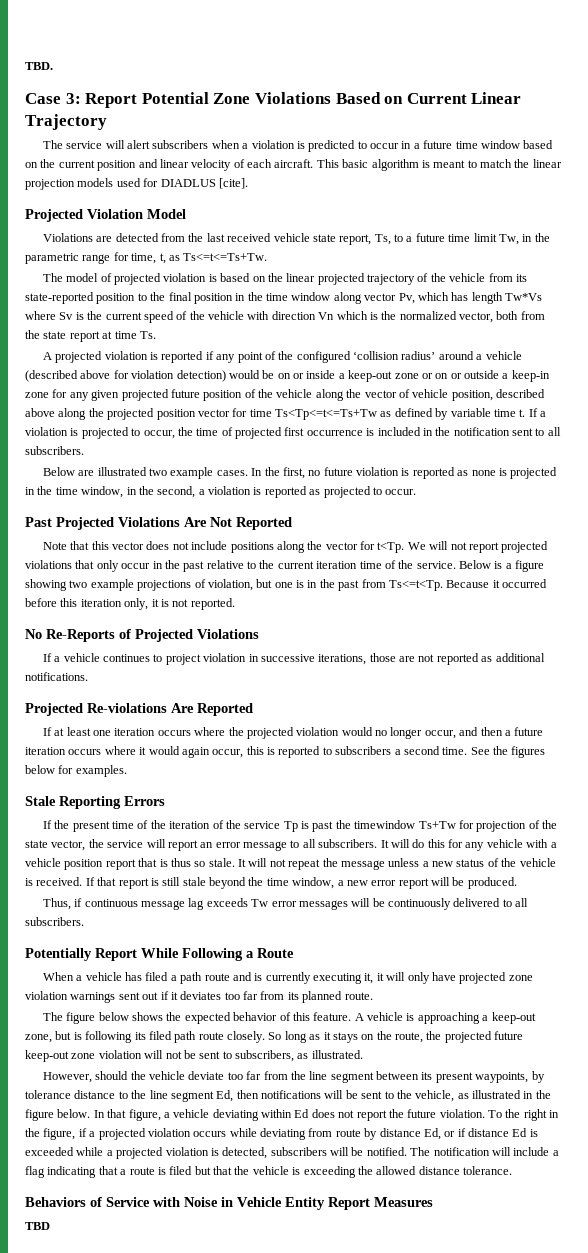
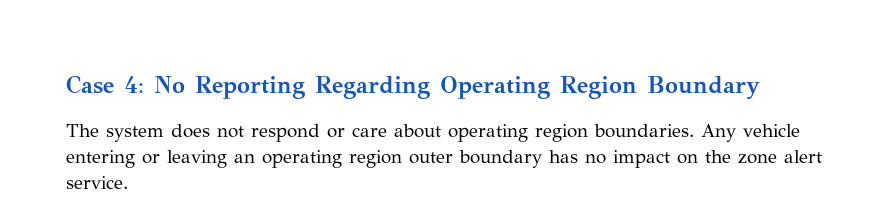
[25,62,53,70] [25,92,522,108] [25,114,107,130] [42,140,554,152] [25,159,562,171] [25,178,248,190] [25,209,186,222] [42,233,550,245] [25,252,268,264] [42,273,527,285] [25,292,542,304] [25,311,545,323] [25,330,156,342] [42,351,522,363] [25,370,550,382] [25,389,545,401] [25,408,546,420] [25,427,561,439] [25,446,84,455] [42,467,558,479] [25,486,417,498] [25,517,292,530] [42,541,549,553] [25,560,545,572] [25,579,547,591] [25,598,235,610] [25,629,259,642] [42,653,545,665] [25,672,88,681] [25,703,253,716] [42,727,544,739] [25,746,546,758] [25,765,127,777] [25,796,165,809] [42,820,558,832] [25,839,557,851] [25,858,556,870] [25,877,517,889] [42,898,529,910] [25,917,84,926] [25,948,294,961] [42,972,533,984] [25,991,373,1003] [42,1012,536,1024] [25,1031,524,1043] [25,1050,363,1062] [42,1071,545,1083] [25,1090,551,1102] [25,1109,560,1121] [25,1128,538,1140] [25,1147,559,1159] [25,1166,512,1178] [25,1197,433,1210] [25,1222,50,1230] TBD. // Case 3: Report Potential Zone Violations Based on Current Linear Trajectory // The service will alert subscribers when a violation is predicted to occur in a future time window based on the current position and linear velocity of each aircraft. This basic algorithm is meant to match the linear projection models used for DIADLUS [cite]. // Projected Violation Model // Violations are detected from the last received vehicle state report, Ts, to a future time limit Tw, in the parametric range for time, t, as Ts<=t<=Ts+Tw. // The model of projected violation is based on the linear projected trajectory of the vehicle from its state-reported position to the final position in the time window along vector Pv, which has length Tw*Vs where Sv is the current speed of the vehicle with direction Vn which is the normalized vector, both from the state report at time Ts. // A projected violation is reported if any point of the configured ‘collision radius’ around a vehicle (described above for violation detection) would be on or inside a keep-out zone or on or outside a keep-in zone for any given projected future position of the vehicle along the vector of vehicle position, described above along the projected position vector for time Ts<Tp<=t<=Ts+Tw as defined by variable time t. If a violation is projected to occur, the time of projected first occurrence is included in the notification sent to all subscribers. // Below are illustrated two example cases. In the first, no future violation is reported as none is projected in the time window, in the second, a violation is reported as projected to occur. // Past Projected Violations Are Not Reported // Note that this vector does not include positions along the vector for t<Tp. We will not report projected violations that only occur in the past relative to the current iteration time of the service. Below is a figure showing two example projections of violation, but one is in the past from Ts<=t<Tp. Because it occurred before this iteration only, it is not reported. // No Re-Reports of Projected Violations // If a vehicle continues to project violation in successive iterations, those are not reported as additional notifications. // Projected Re-violations Are Reported // If at least one iteration occurs where the projected violation would no longer occur, and then a future iteration occurs where it would again occur, this is reported to subscribers a second time. See the figures below for examples. // Stale Reporting Errors // If the present time of the iteration of the service Tp is past the timewindow Ts+Tw for projection of the state vector, the service will report an error message to all subscribers. It will do this for any vehicle with a vehicle position report that is thus so stale. It will not repeat the message unless a new status of the vehicle is received. If that report is still stale beyond the time window, a new error report will be produced. // Thus, if continuous message lag exceeds Tw error messages will be continuously delivered to all subscribers. // Potentially Report While Following a Route // When a vehicle has filed a path route and is currently executing it, it will only have projected zone violation warnings sent out if it deviates too far from its planned route. // The figure below shows the expected behavior of this feature. A vehicle is approaching a keep-out zone, but is following its filed path route closely. So long as it stays on the route, the projected future keep-out zone violation will not be sent to subscribers, as illustrated. // However, should the vehicle deviate too far from the line segment between its present waypoints, by tolerance distance to the line segment Ed, then notifications will be sent to the vehicle, as illustrated in the figure below. In that figure, a vehicle deviating within Ed does not report the future violation. To the right in the figure, if a projected violation occurs while deviating from route by distance Ed, or if distance Ed is exceeded while a projected violation is detected, subscribers will be notified. The notification will include a flag indicating that a route is filed but that the vehicle is exceeding the allowed distance tolerance. // Behaviors of Service with Noise in Vehicle Entity Report Measures // TBD -> [66,75,760,100] [66,124,800,142] [66,150,822,168] [66,176,128,189] Case 4: No Reporting Regarding Operating Region Boundary // The system does not respond or care about operating region boundaries. Any vehicle entering or leaving an operating region outer boundary has no impact on the zone alert service.

